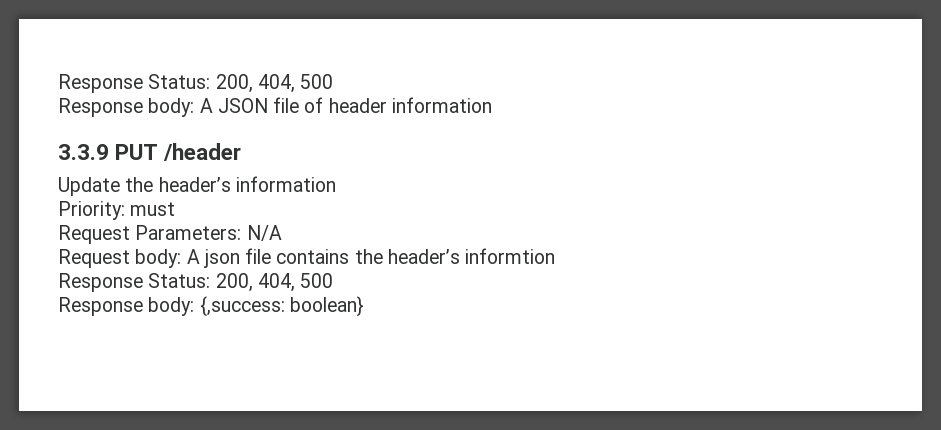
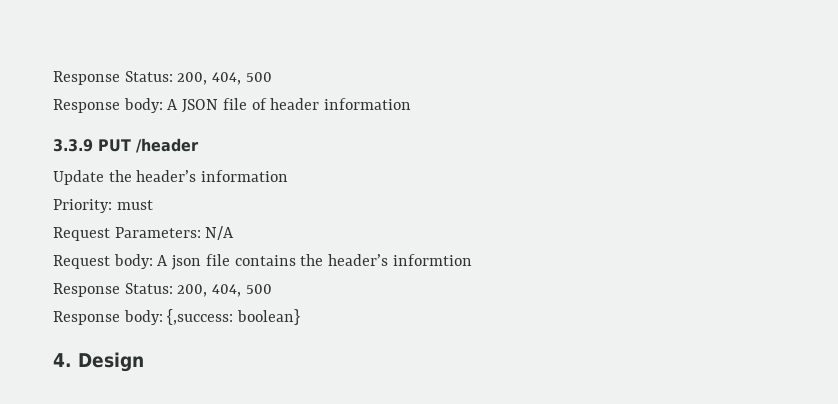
(364, 306) none -> [53,352,144,372] // 4. Design

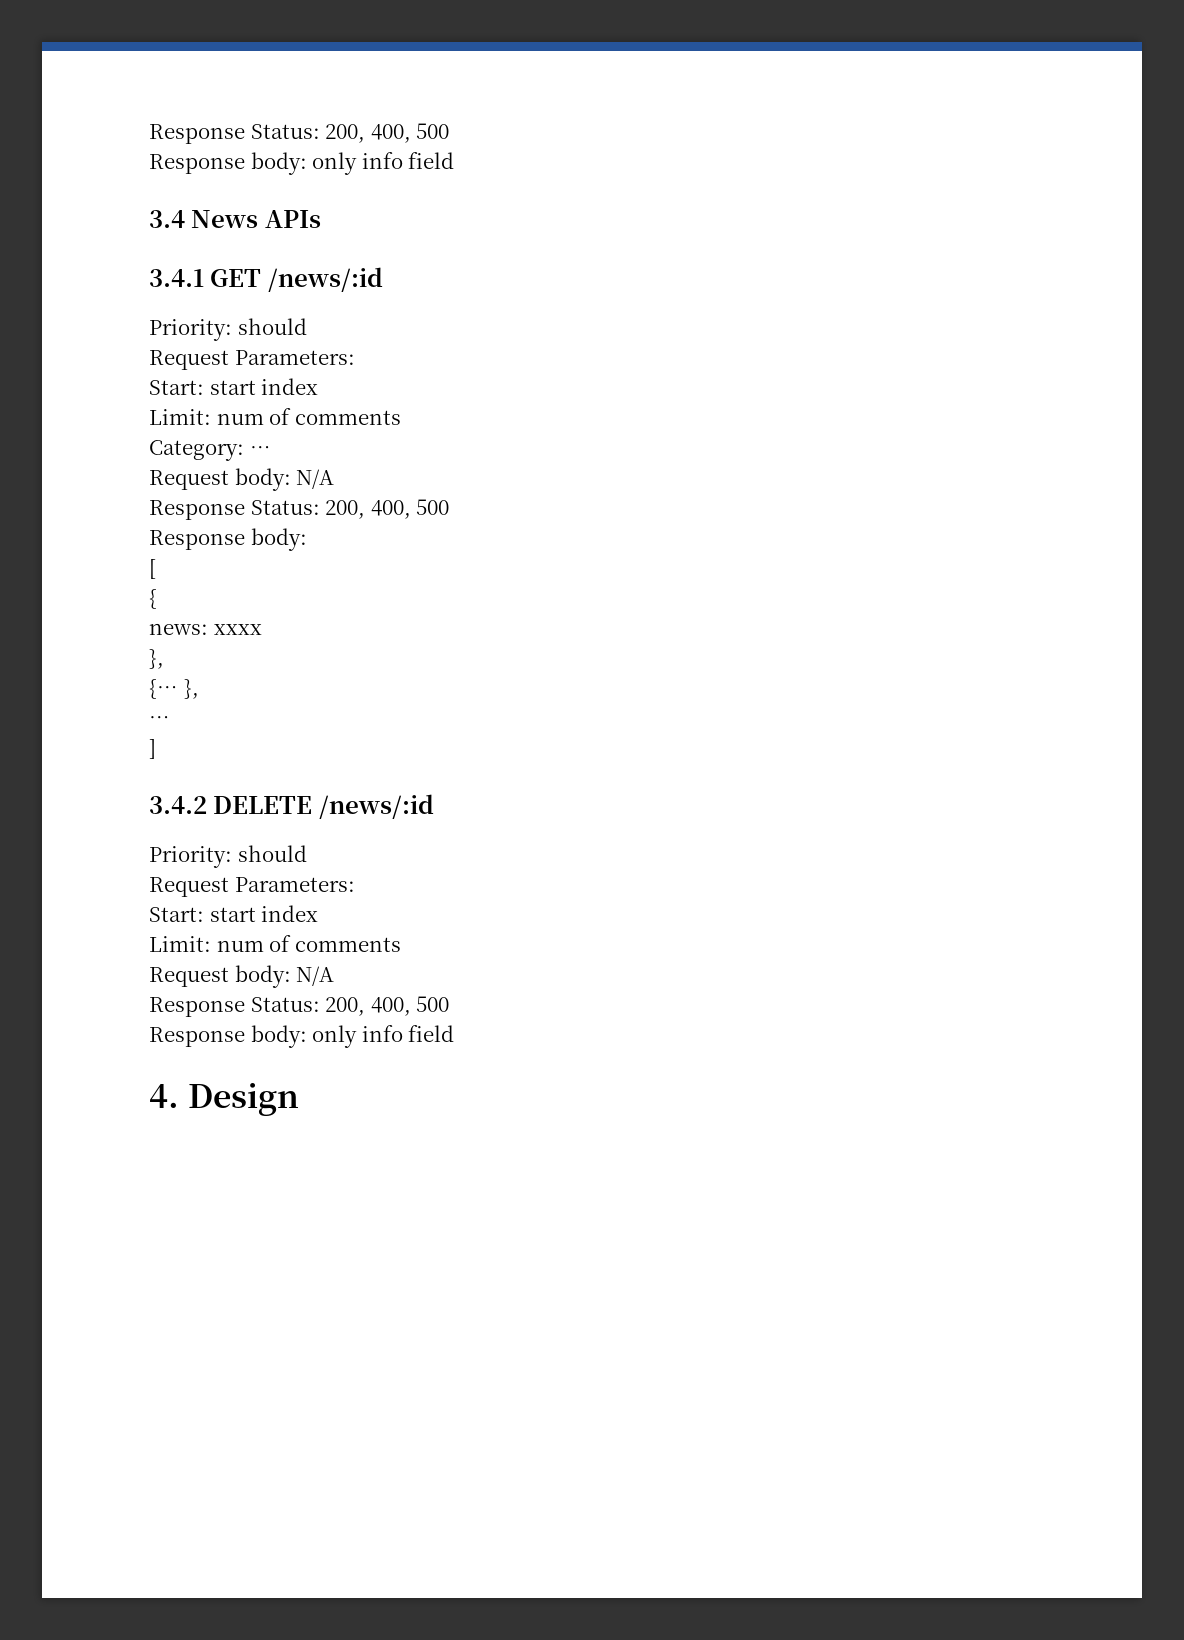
[53,71,272,85] [53,98,412,113] [53,138,199,153] [53,170,289,185] [53,199,153,213] [53,226,235,241] [53,254,472,270] [53,283,272,297] [53,309,301,325] Response Status: 200, 404, 500 // Response body: A JSON file of header information // 3.3.9 PUT /header // Update the header’s information // Priority: must // Request Parameters: N/A // Request body: A json file contains the header’s informtion // Response Status: 200, 404, 500 // Response body: {,success: boolean} -> [149,123,450,144] [149,152,455,175] [149,210,321,228] [149,267,383,292] [149,318,307,341] [149,350,355,370] [149,378,319,395] [149,408,401,425] [149,440,271,461] [149,468,335,491] [149,499,450,520] [149,528,307,551] [149,559,156,579] [149,589,157,609] [149,623,262,635] [149,649,164,669] [149,679,199,699] [149,716,170,725] [149,739,156,759] [149,794,434,819] [149,845,307,868] [149,877,355,897] [149,905,319,922] [149,935,401,952] [149,965,335,988] [149,996,450,1017] [149,1025,455,1048] Response Status: 200, 400, 500 // Response body: only info field // 3.4 News APIs // 3.4.1 GET /news/:id // Priority: should // Request Parameters: // Start: start index // Limit: num of comments // Category: … // Request body: N/A // Response Status: 200, 400, 500 // Response body: // [ // { // news: xxxx // }, // {… }, // … // ] // 3.4.2 DELETE /news/:id // Priority: should // Request Parameters: // Start: start index // Limit: num of comments // Request body: N/A // Response Status: 200, 400, 500 // Response body: only info field

